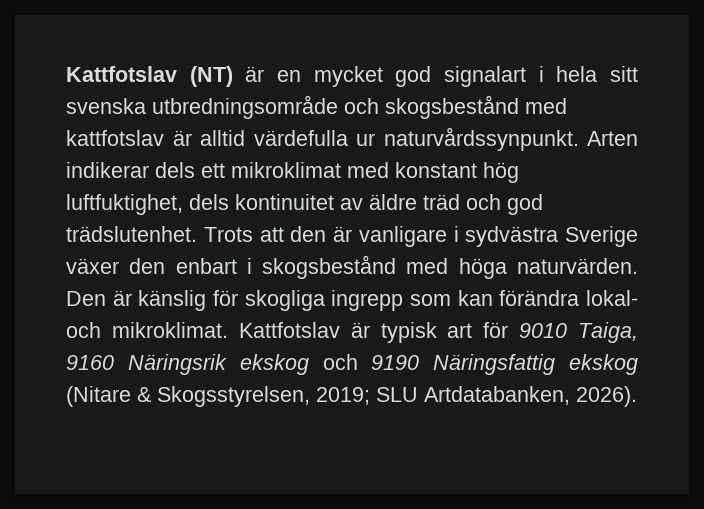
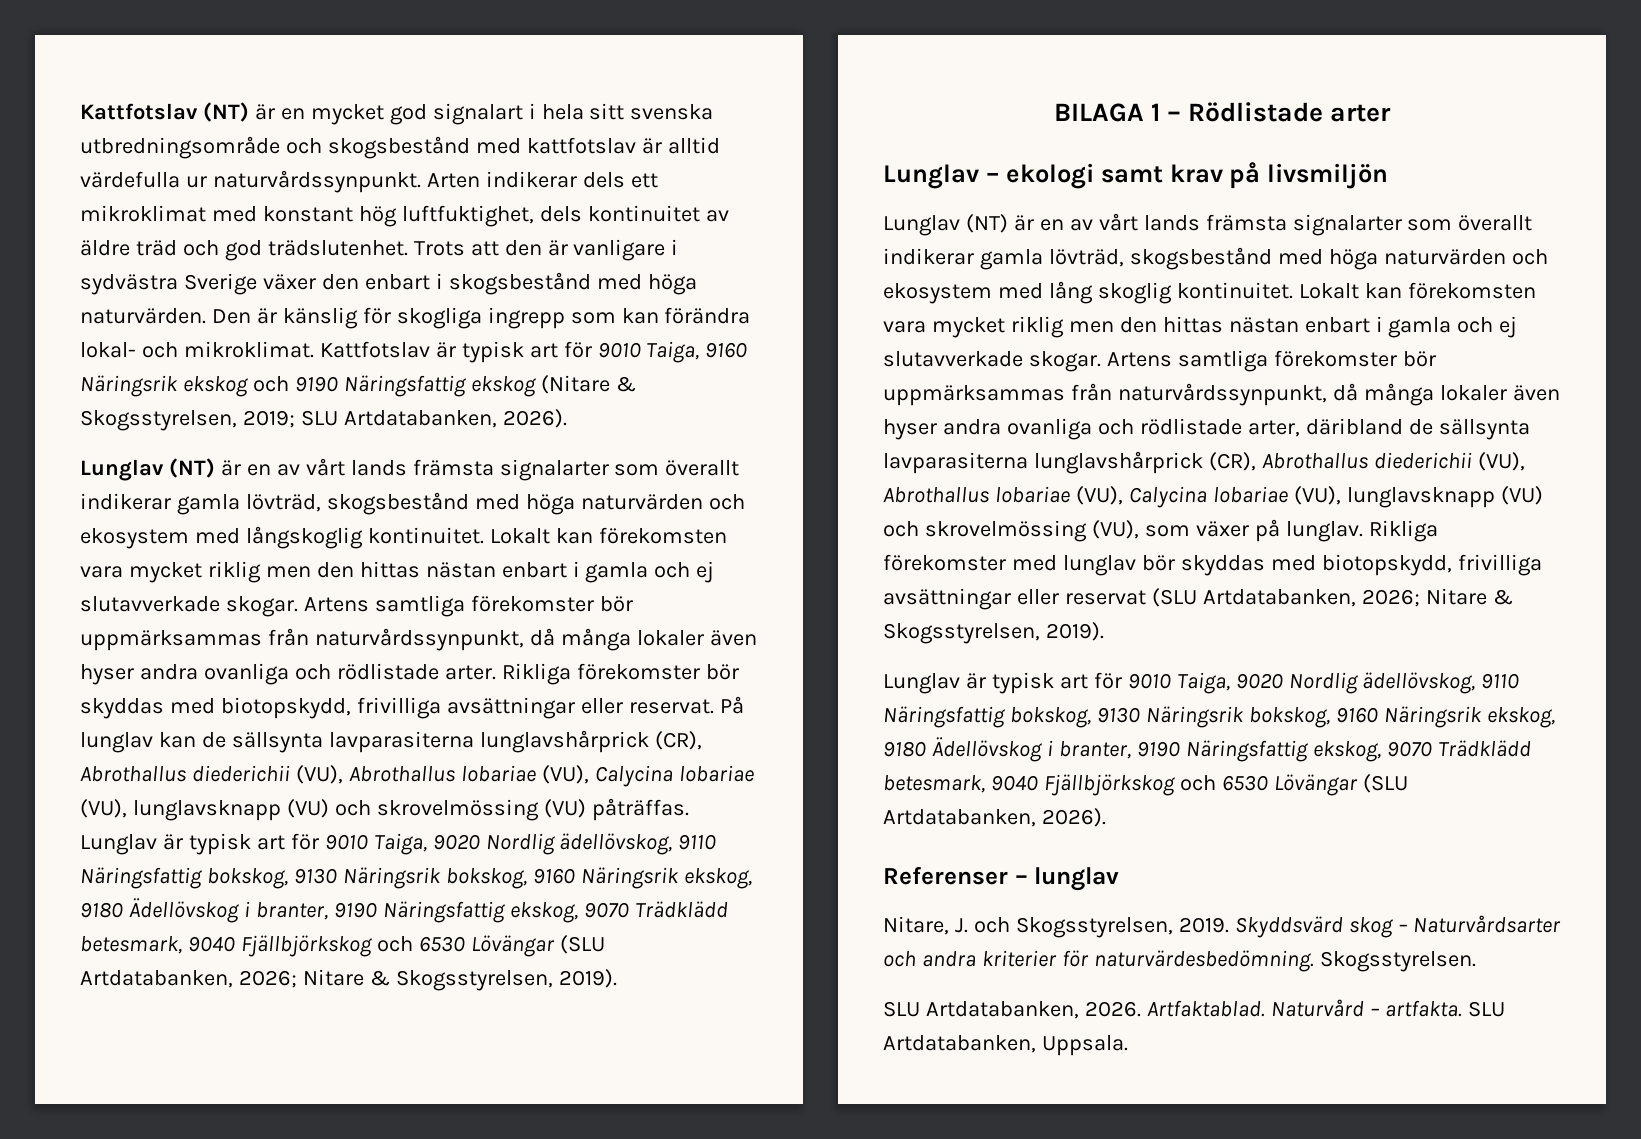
(637, 396) none -> [80,458,740,481] [80,492,745,515] [80,526,727,549] [80,561,715,583] [80,595,633,617] [80,628,757,651] [80,663,739,685] [80,696,744,719] [80,730,702,753] [80,765,754,787] [80,798,689,821] [80,833,717,855] [80,867,752,889] [80,898,728,923] [80,935,605,957] [80,969,617,991] [1053,102,1392,122] [883,162,1389,189] [883,213,1533,236] [883,247,1548,270] [883,281,1536,304] [883,316,1518,338] [883,350,1436,372] [883,383,1560,406] [883,418,1530,440] [883,451,1525,474] [883,486,1543,508] [883,519,1438,542] [883,554,1542,576] [883,588,1513,610] [883,622,1104,644] [883,672,1520,694] [883,706,1555,728] [883,737,1531,762] [883,774,1408,796] [883,808,1106,827] [883,867,1120,891] [883,915,1561,938] [883,950,1476,972] [883,999,1505,1019] [883,1035,1128,1056] // Lunglav (NT) är en av vårt lands främsta signalarter som överallt indikerar gamla lövträd, skogsbestånd med höga naturvärden och ekosystem med långskoglig kontinuitet. Lokalt kan förekomsten vara mycket riklig men den hittas nästan enbart i gamla och ej slutavverkade skogar. Artens samtliga förekomster bör uppmärksammas från naturvårdssynpunkt, då många lokaler även hyser andra ovanliga och rödlistade arter. Rikliga förekomster bör skyddas med biotopskydd, frivilliga avsättningar eller reservat. På lunglav kan de sällsynta lavparasiterna lunglavshårprick (CR), Abrothallus diederichii (VU), Abrothallus lobariae (VU), Calycina lobariae (VU), lunglavsknapp (VU) och skrovelmössing (VU) påträffas. Lunglav är typisk art för 9010 Taiga, 9020 Nordlig ädellövskog, 9110 Näringsfattig bokskog, 9130 Näringsrik bokskog, 9160 Näringsrik ekskog, 9180 Ädellövskog i branter, 9190 Näringsfattig ekskog, 9070 Trädklädd betesmark, 9040 Fjällbjörkskog och 6530 Lövängar (SLU Artdatabanken, 2026; Nitare & Skogsstyrelsen, 2019). // BILAGA 1 – Rödlistade arter // Lunglav – ekologi samt krav på livsmiljön // Lunglav (NT) är en av vårt lands främsta signalarter som överallt indikerar gamla lövträd, skogsbestånd med höga naturvärden och ekosystem med lång skoglig kontinuitet. Lokalt kan förekomsten vara mycket riklig men den hittas nästan enbart i gamla och ej slutavverkade skogar. Artens samtliga förekomster bör uppmärksammas från naturvårdssynpunkt, då många lokaler även hyser andra ovanliga och rödlistade arter, däribland de sällsynta lavparasiterna lunglavshårprick (CR), Abrothallus diederichii (VU), Abrothallus lobariae (VU), Calycina lobariae (VU), lunglavsknapp (VU) och skrovelmössing (VU), som växer på lunglav. Rikliga förekomster med lunglav bör skyddas med biotopskydd, frivilliga avsättningar eller reservat (SLU Artdatabanken, 2026; Nitare & Skogsstyrelsen, 2019). // Lunglav är typisk art för 9010 Taiga, 9020 Nordlig ädellövskog, 9110 Näringsfattig bokskog, 9130 Näringsrik bokskog, 9160 Näringsrik ekskog, 9180 Ädellövskog i branter, 9190 Näringsfattig ekskog, 9070 Trädklädd betesmark, 9040 Fjällbjörkskog och 6530 Lövängar (SLU Artdatabanken, 2026). // Referenser – lunglav // Nitare, J. och Skogsstyrelsen, 2019. Skyddsvärd skog – Naturvårdsarter och andra kriterier för naturvärdesbedömning. Skogsstyrelsen. // SLU Artdatabanken, 2026. Artfaktablad. Naturvård – artfakta. SLU Artdatabanken, Uppsala.

